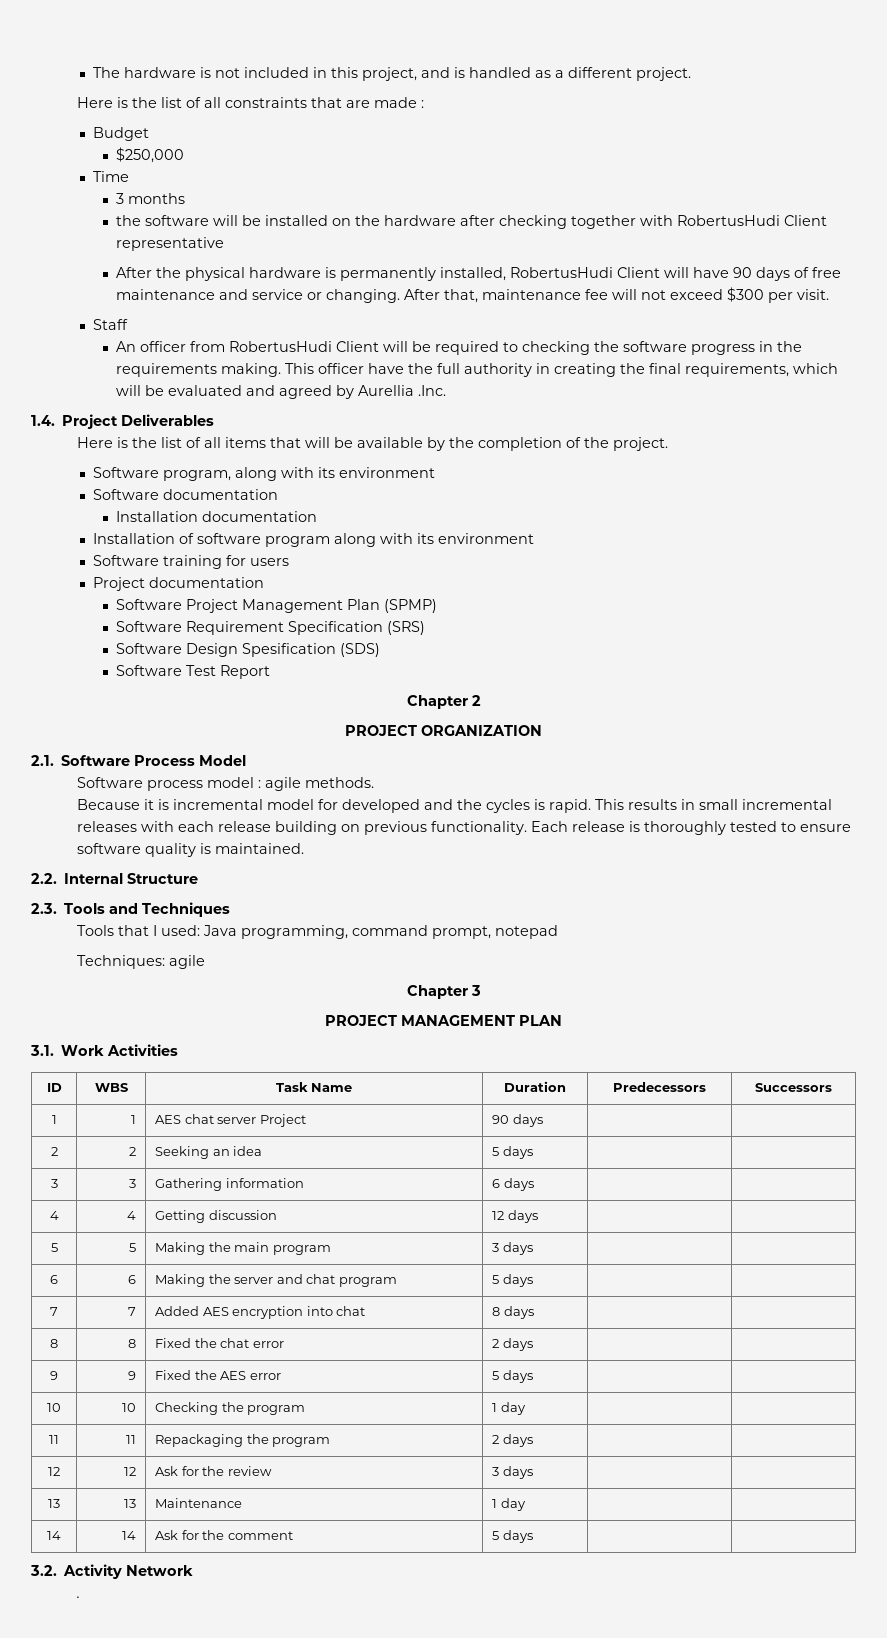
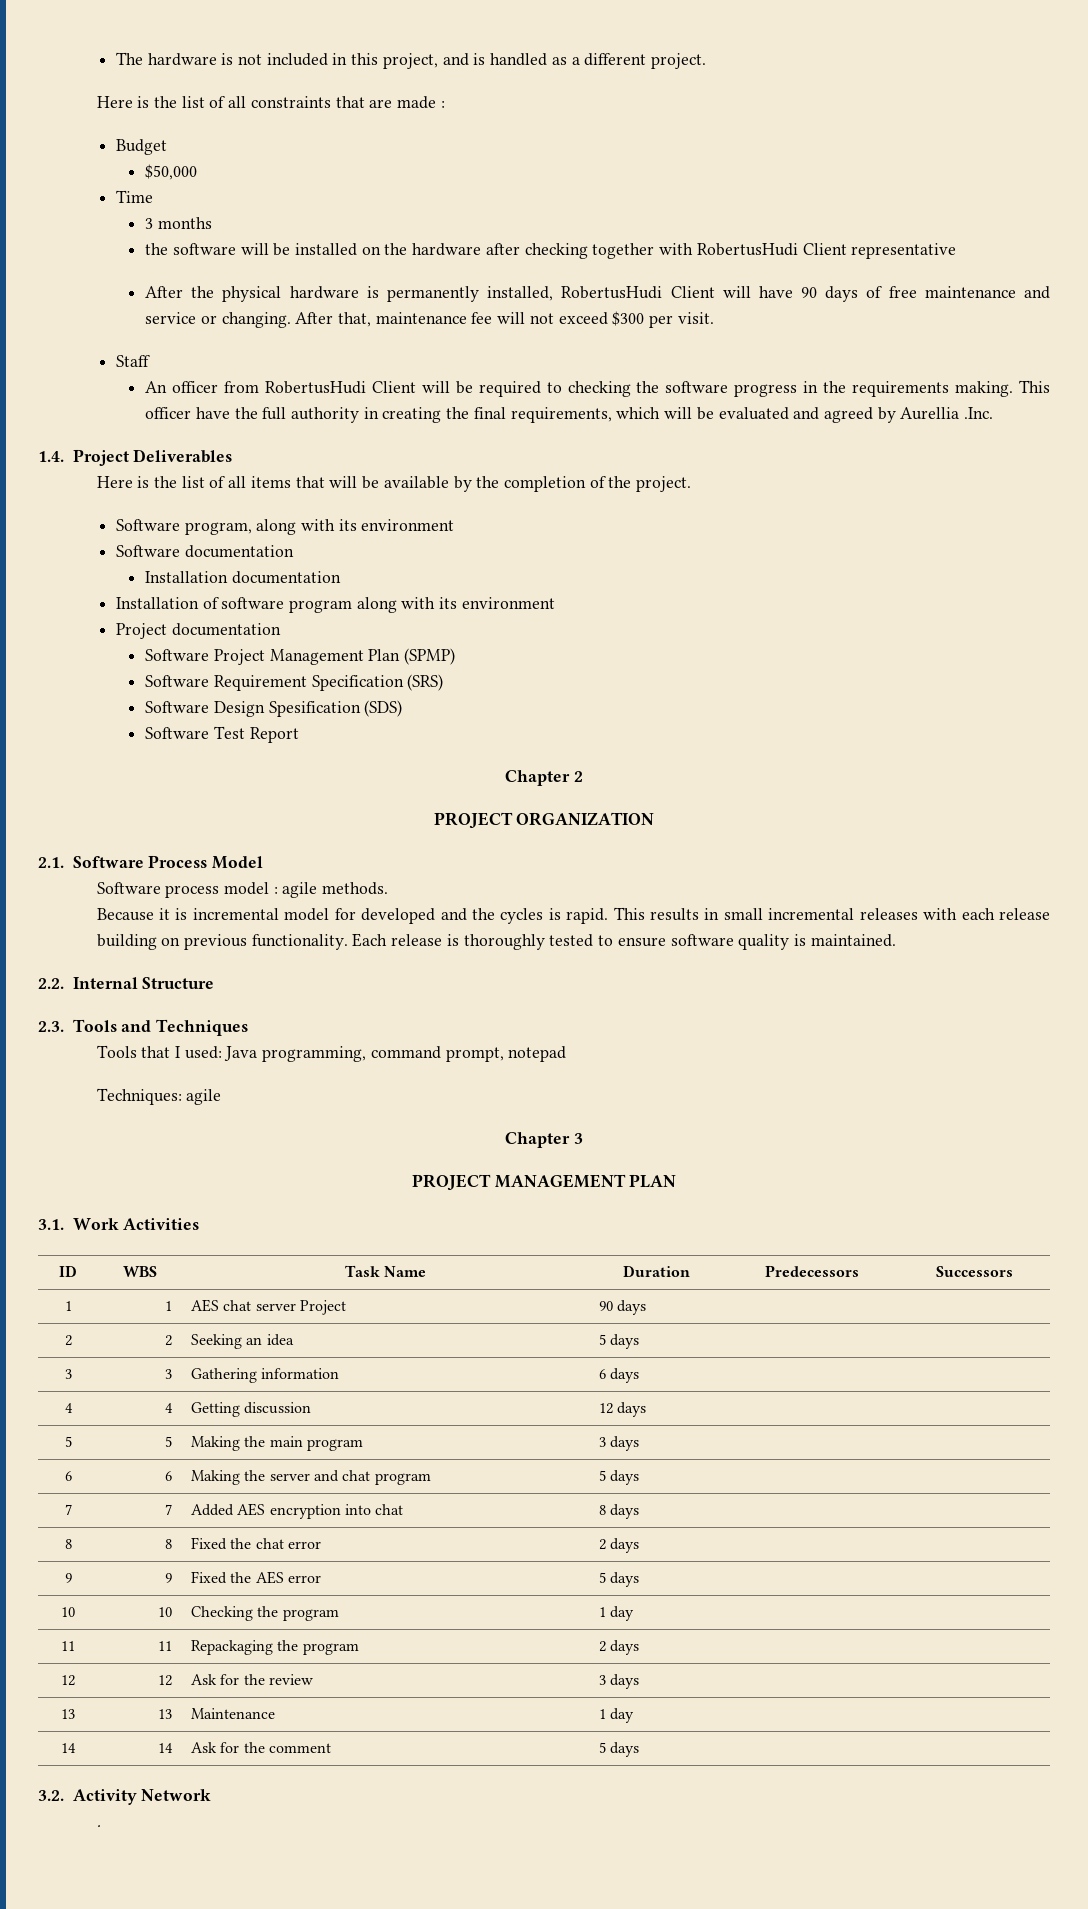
[116,147,185,163] $250,000 -> [145,164,198,180] $50,000
[93,555,290,569] // Software training for users -> (555, 603) none

